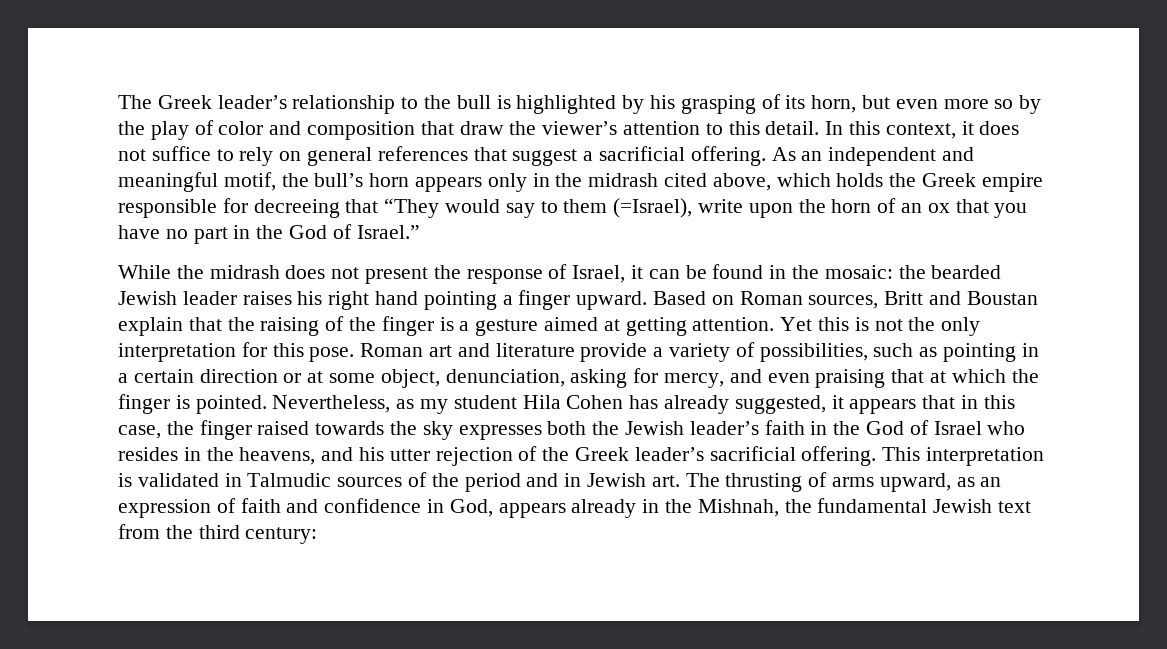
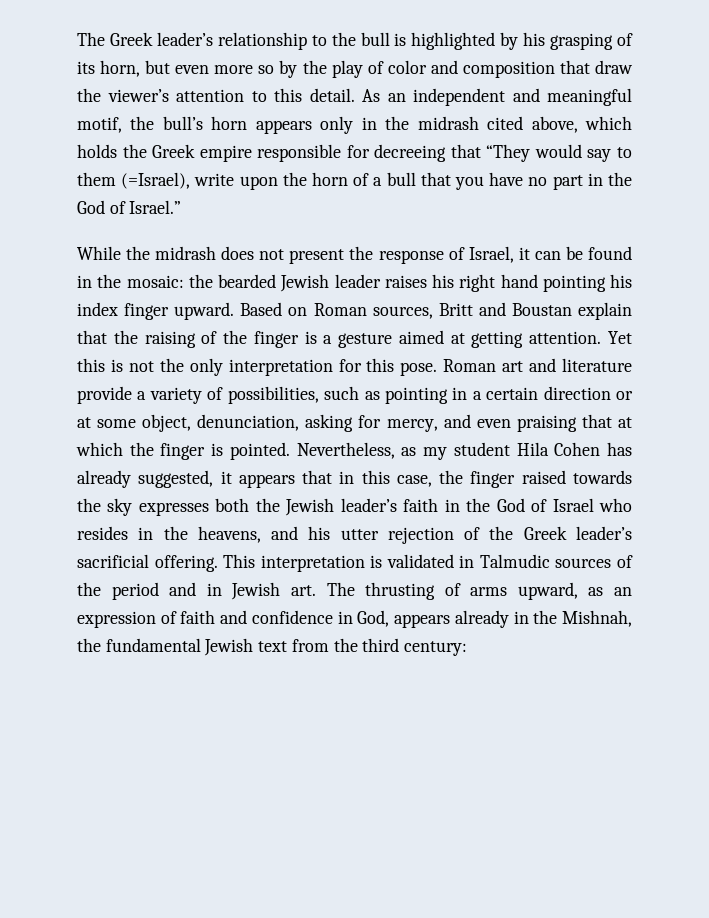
[825,121,1020,139] [118,146,766,166] In this context, it does not suffice to rely on general references that suggest a sacrificial offering. -> (355, 95) none
[901,203,950,213] an ox -> [373,172,416,186] a bull
[502,295,513,305] a -> [610,274,632,288] [77,302,118,316] his index

